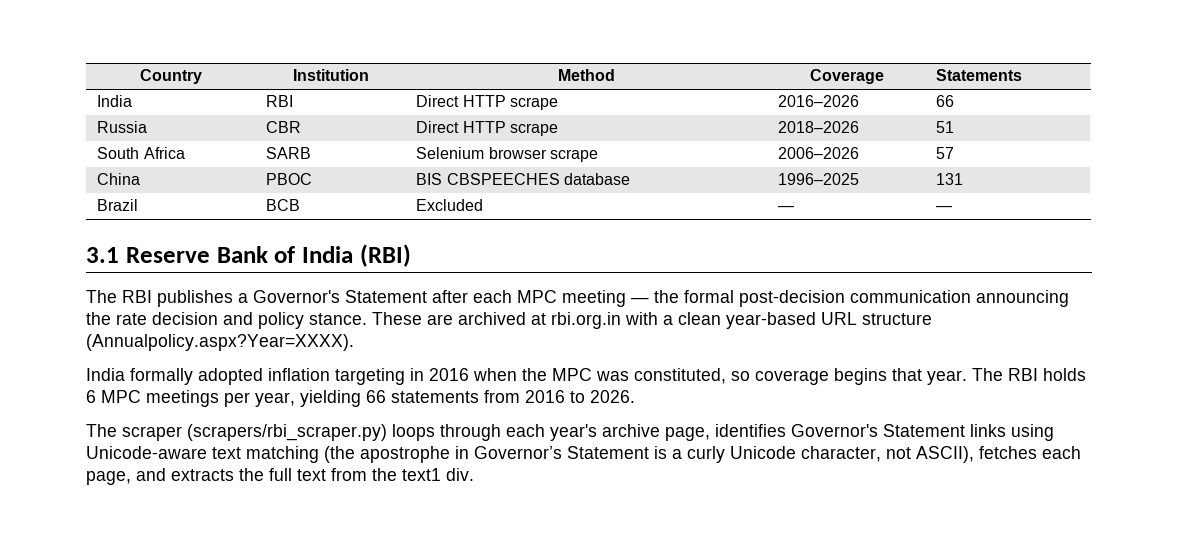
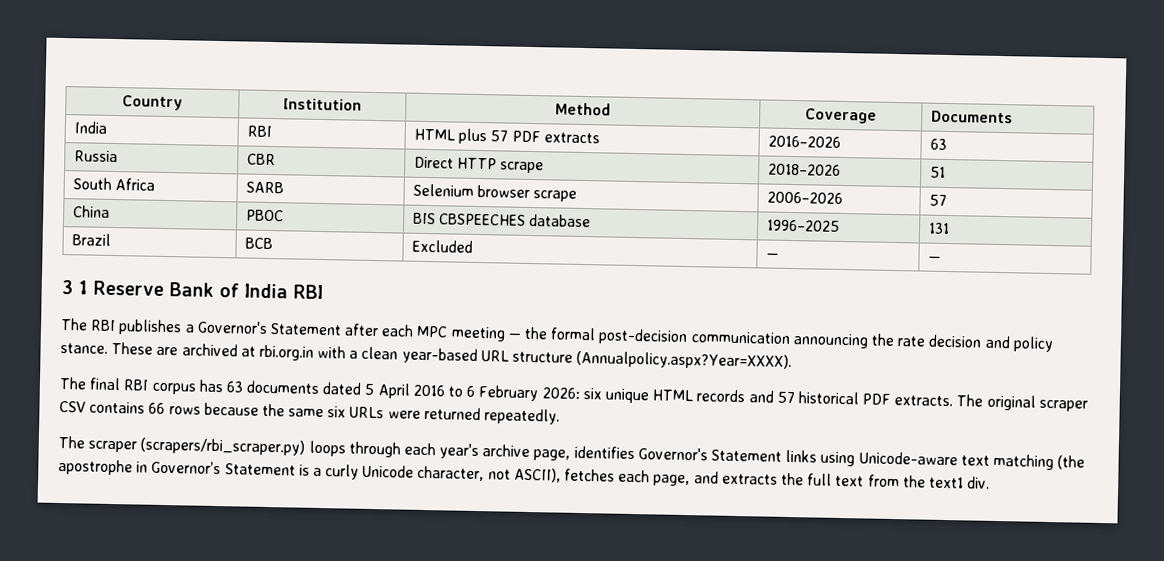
[936,69,1023,81] Statements -> [930,110,1013,124] Documents
[416,95,558,110] Direct HTTP scrape -> [413,128,600,145] HTML plus 57 PDF extracts
[936,95,955,107] 66 -> [929,138,947,150] 63
[86,247,119,263] 3.1 -> [61,280,88,295] 3 1
[359,244,411,267] (RBI) -> [293,284,323,300] RBI
[86,368,1086,385] [86,390,635,407] India formally adopted inflation targeting in 2016 when the MPC was constituted, so coverage begins that year. The RBI holds 6 MPC meetings per year, yielding 66 statements from 2016 to 2026. -> [59,376,1088,412] [59,400,561,425] The final RBI corpus has 63 documents dated 5 April 2016 to 6 February 2026: six unique HTML records and 57 historical PDF extracts. The original scraper CSV contains 66 rows because the same six URLs were returned repeatedly.

